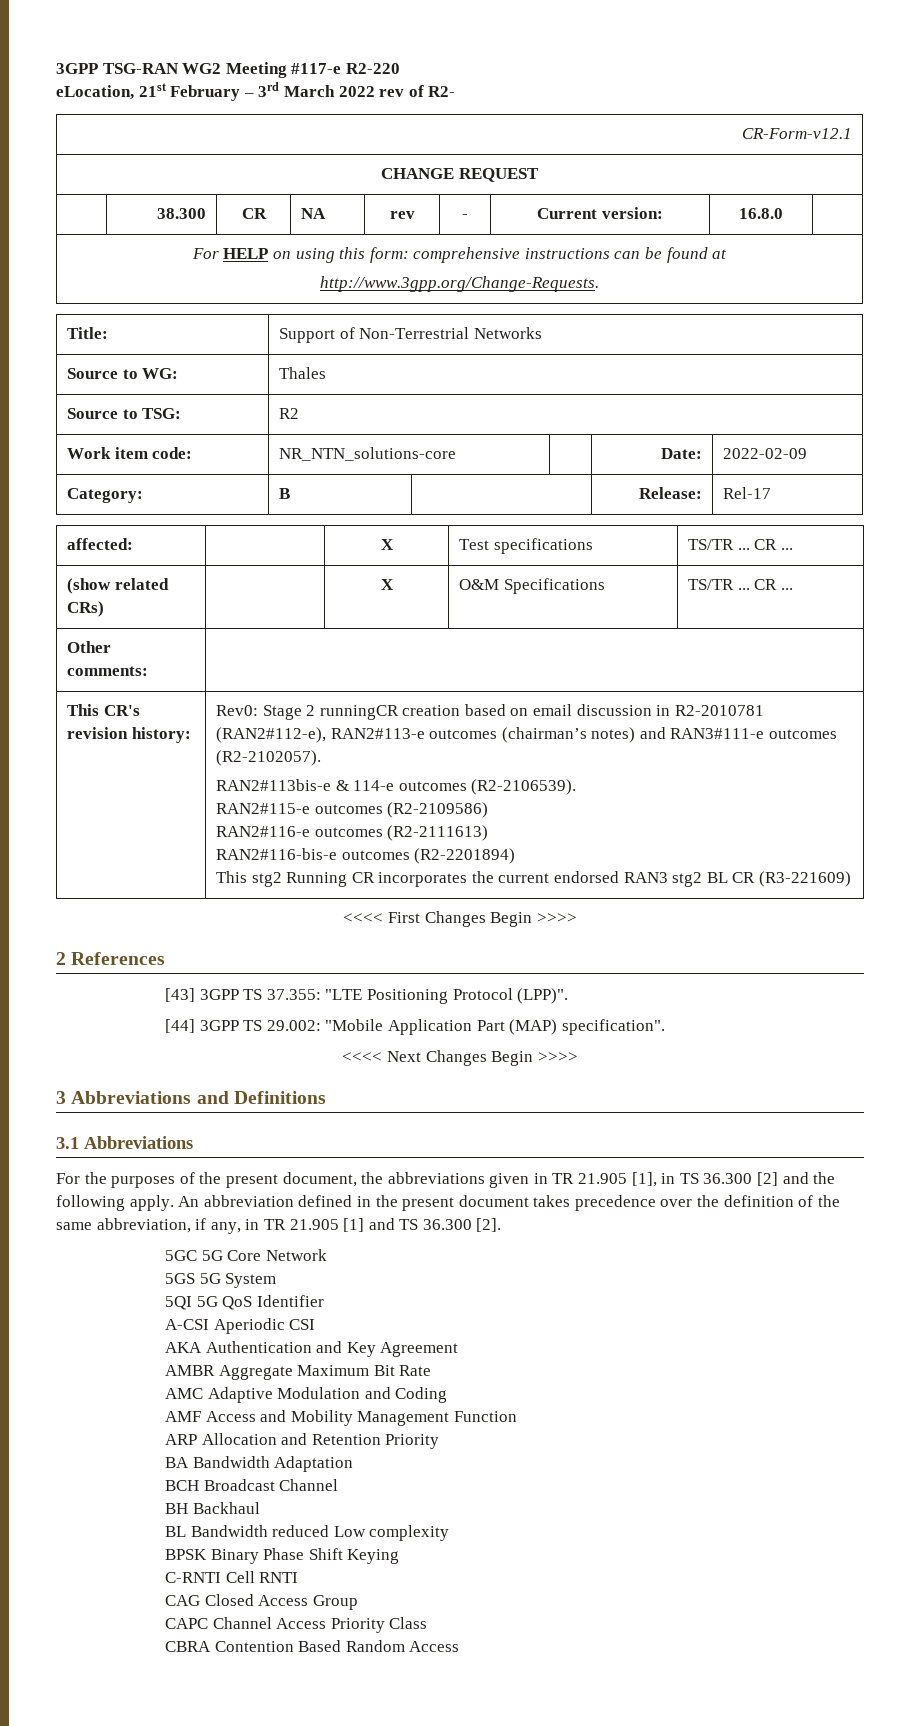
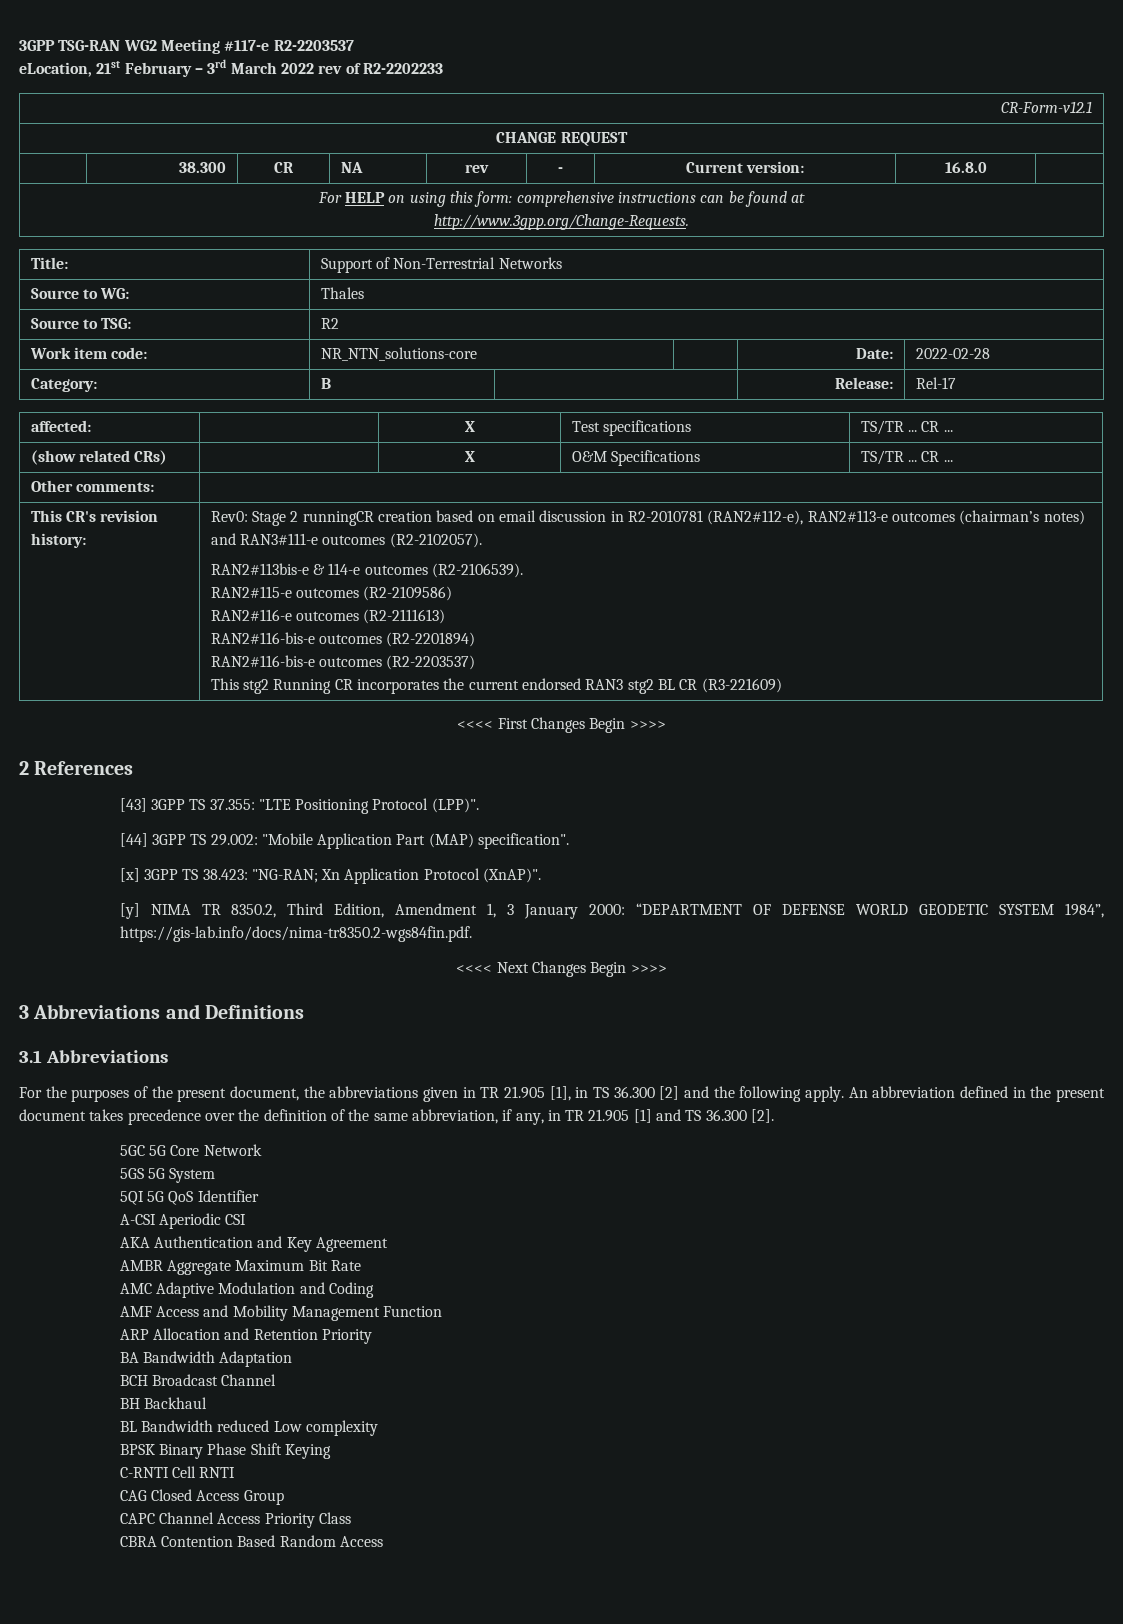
[345,63,400,74] R2-220 -> [273,40,354,51] R2-2203537
[428,86,456,97] R2- -> [362,63,443,74] R2-2202233
[722,448,807,459] 2022-02-09 -> [915,348,990,359] 2022-02-28
(516, 856) none -> [210,655,476,670] // RAN2#116-bis-e outcomes (R2-2203537)
(665, 1027) none -> [119,868,542,884] [119,903,1105,919] [119,926,472,942] // [x] 3GPP TS 38.423: "NG-RAN; Xn Application Protocol (XnAP)". // [y] NIMA TR 8350.2, Third Edition, Amendment 1, 3 January 2000: “DEPARTMENT OF DEFENSE WORLD GEODETIC SYSTEM 1984”, https://gis-lab.info/docs/nima-tr8350.2-wgs84fin.pdf.

